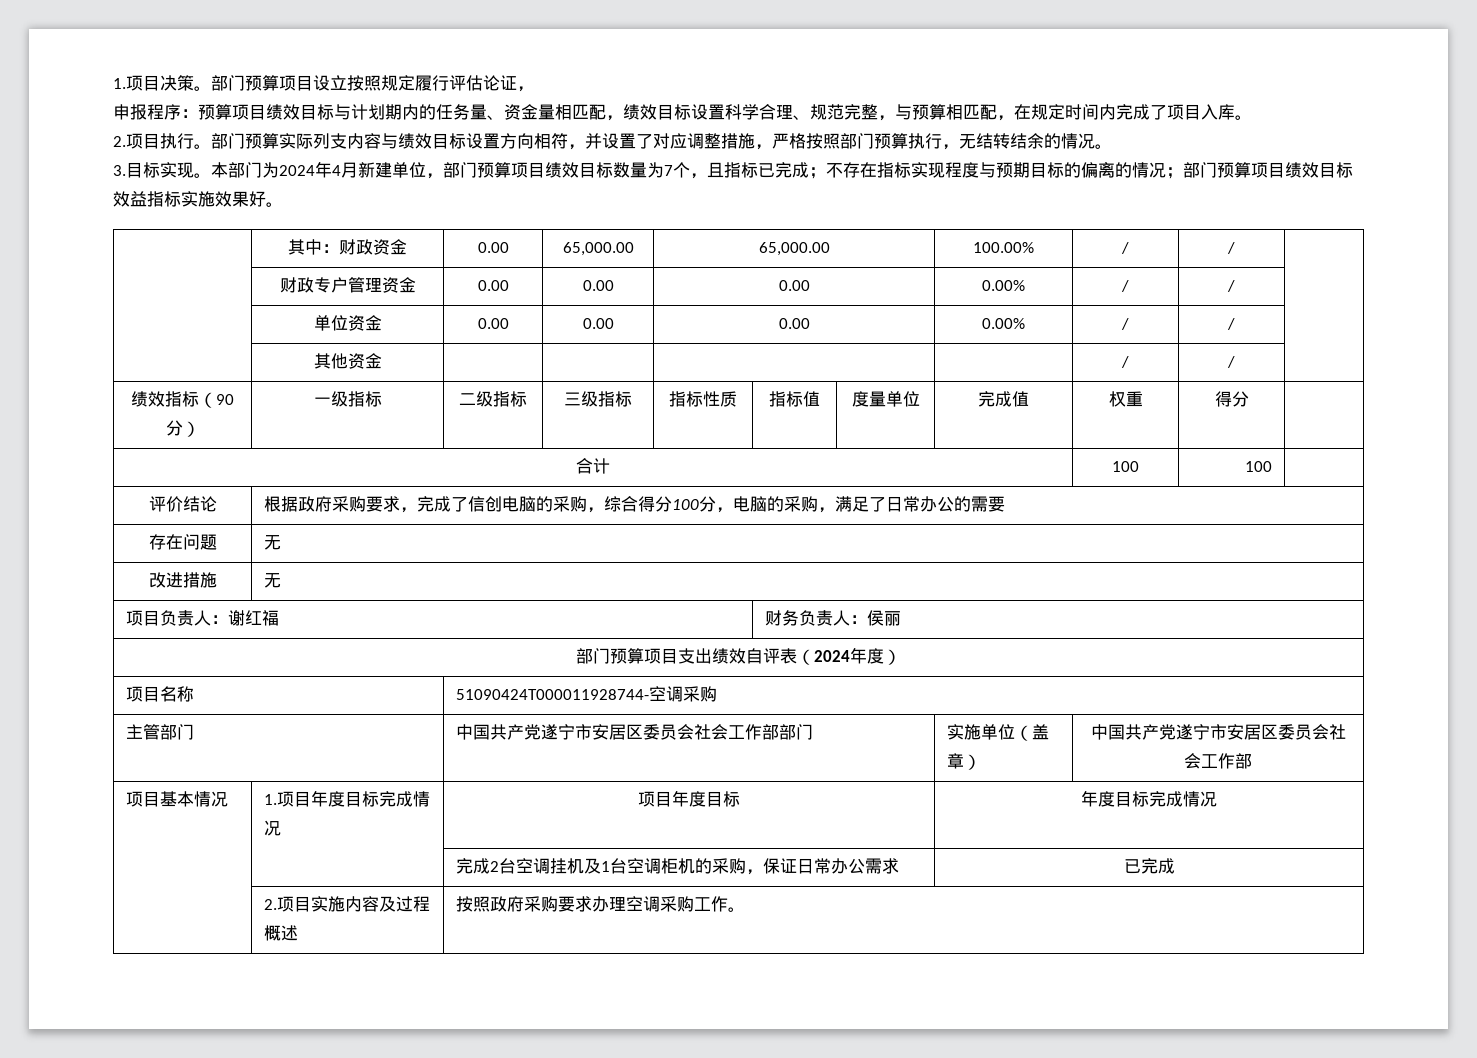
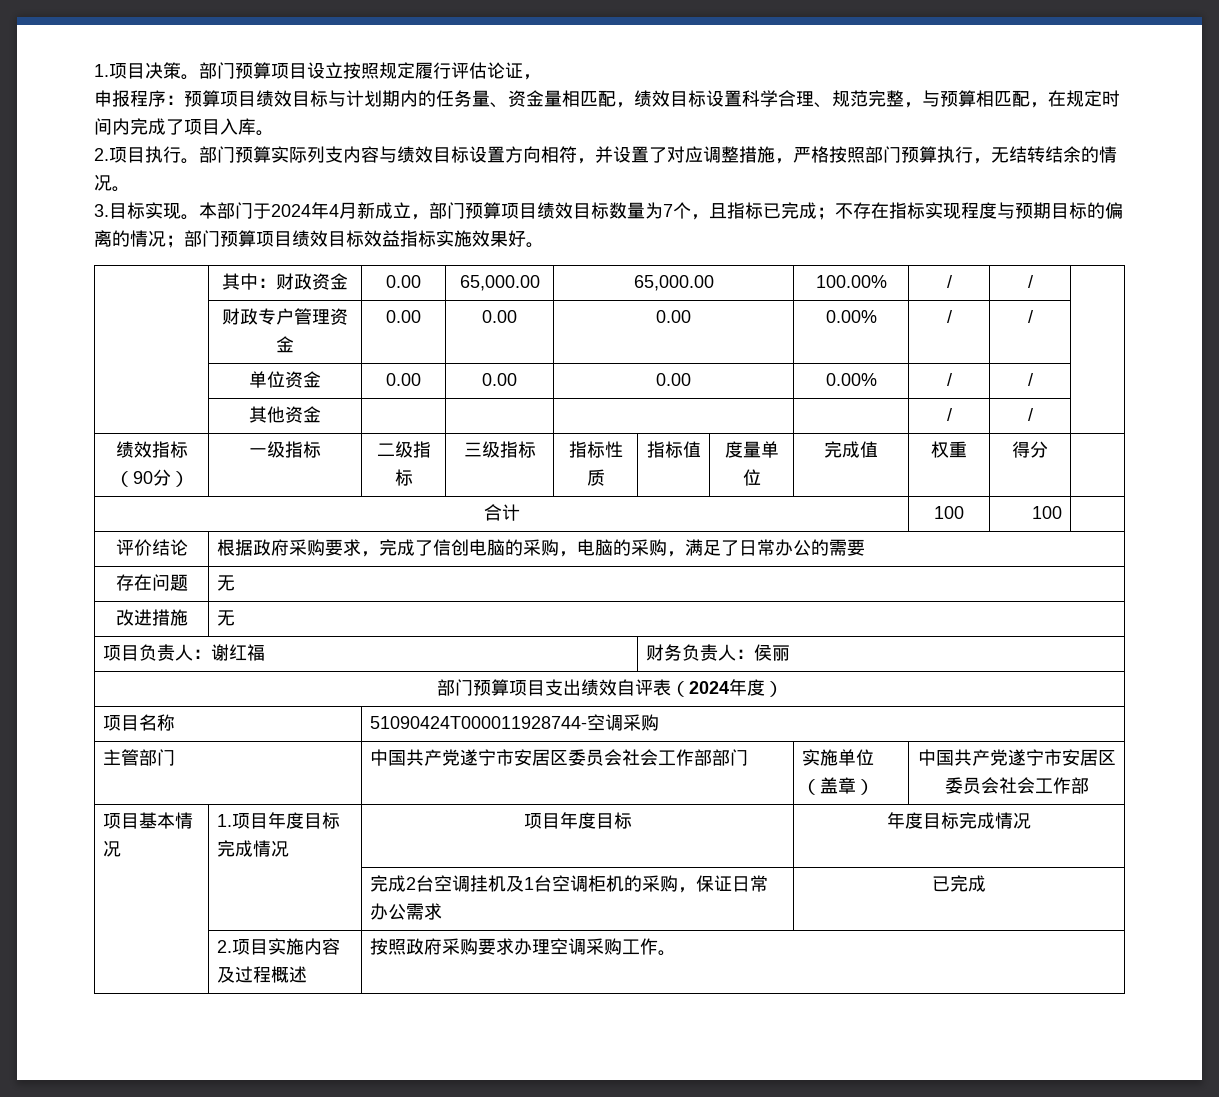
[262,162,279,178] 为 -> [253,203,271,219] 于
[375,162,426,178] 建单位 -> [375,202,411,219] 成立
[603,496,733,513] 综合得分100分， -> (577, 554) none

